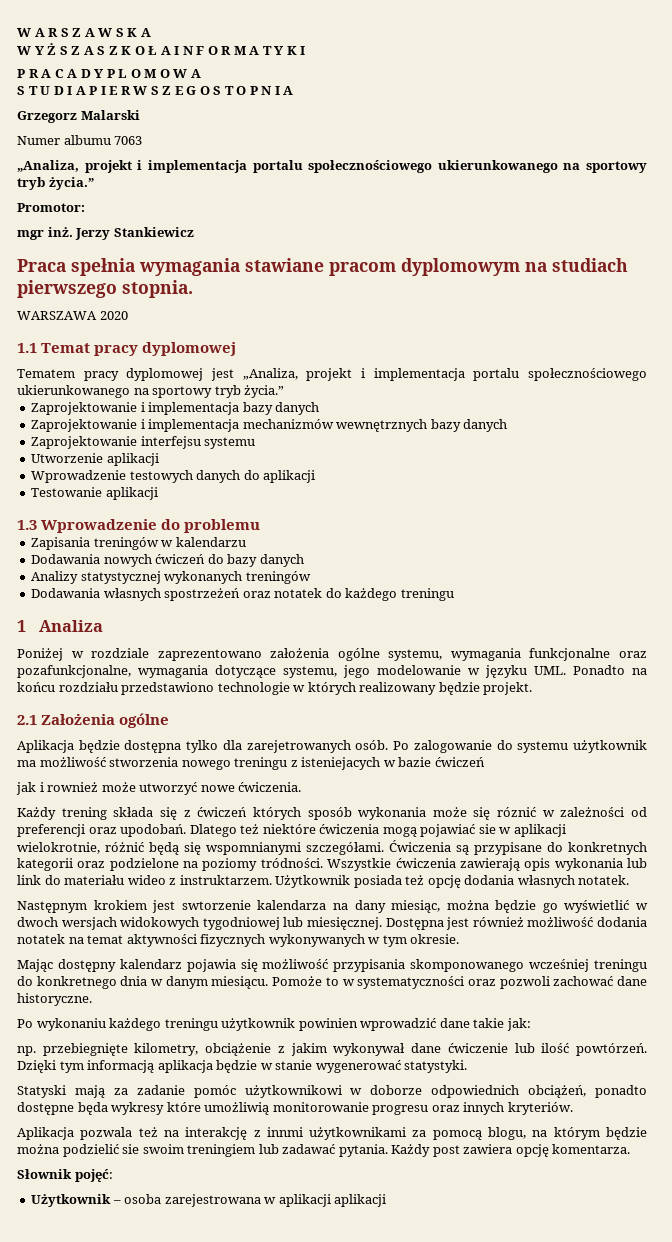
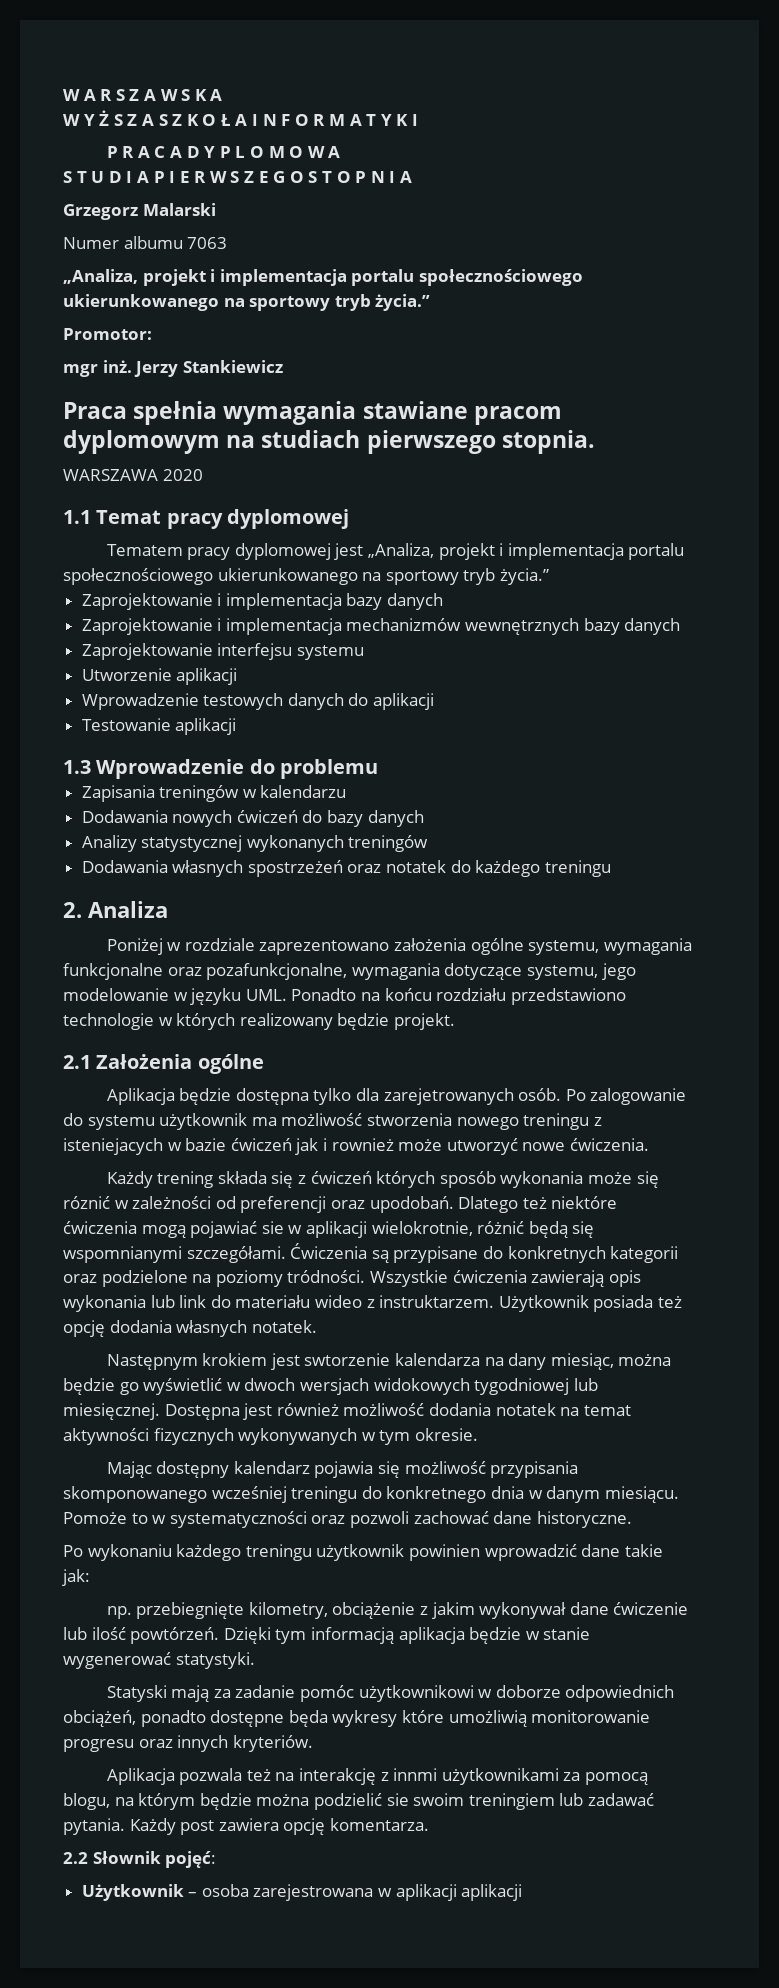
[17,620,26,632] 1 -> [63,902,82,918] 2.
(485, 762) // -> (292, 1144) none
(631, 1149) none -> [63,1852,88,1864] 2.2

